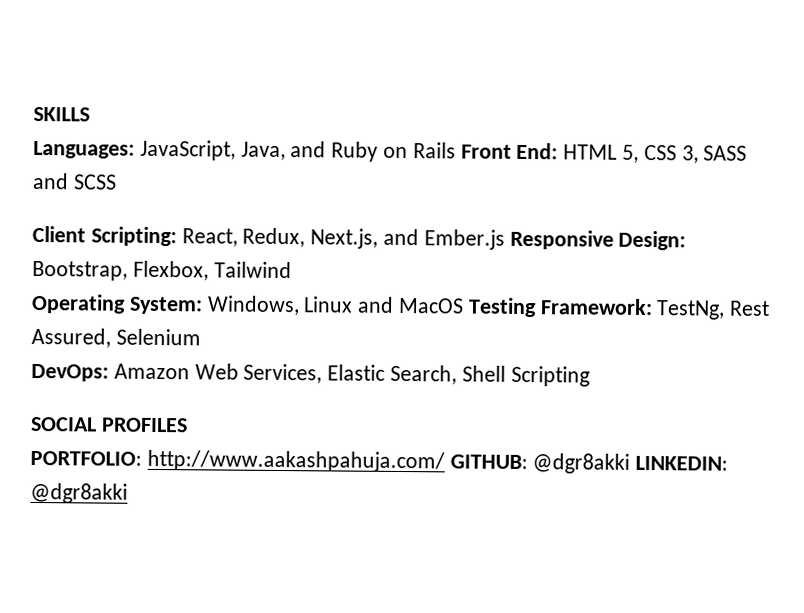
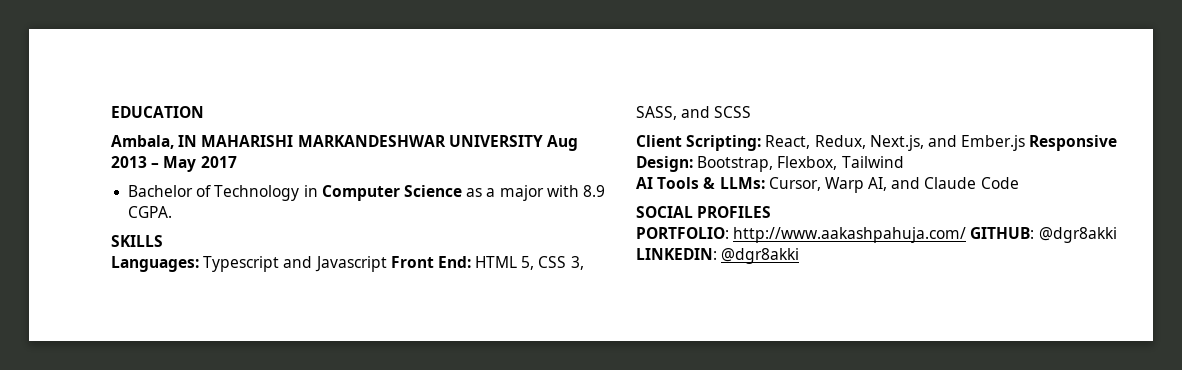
[33,106,90,122] [33,139,456,162] SKILLS // Languages: JavaScript, Java, and Ruby on Rails -> [111,106,204,118] [111,135,578,151] [111,156,237,172] [128,185,605,201] [128,206,173,218] [111,235,163,247] [111,256,387,272] EDUCATION // Ambala, IN MAHARISHI MARKANDESHWAR UNIVERSITY Aug 2013 – May 2017 // Bachelor of Technology in Computer Science as a major with 8.9 CGPA. // SKILLS // Languages: Typescript and Javascript
[703,145,748,161] SASS -> [636,106,677,120] SASS,
[31,293,771,320] [31,327,201,348] [31,363,590,387] Operating System: Windows, Linux and MacOS Testing Framework: TestNg, Rest Assured, Selenium // DevOps: Amazon Web Services, Elastic Search, Shell Scripting -> [636,177,1019,193] AI Tools & LLMs: Cursor, Warp AI, and Claude Code

